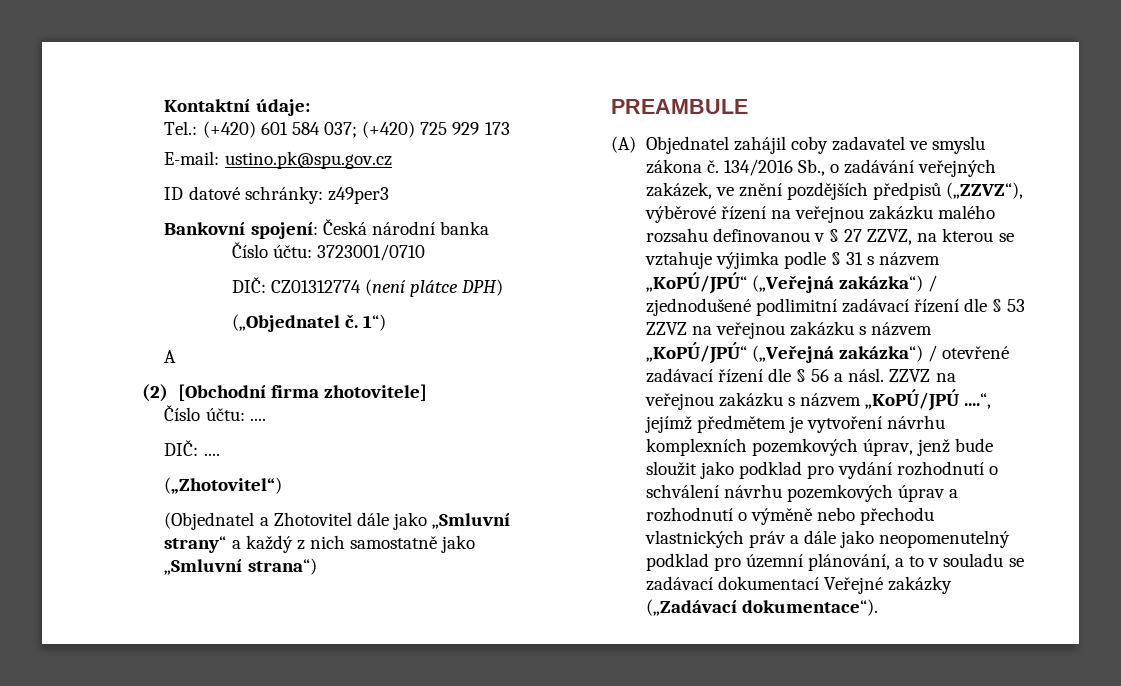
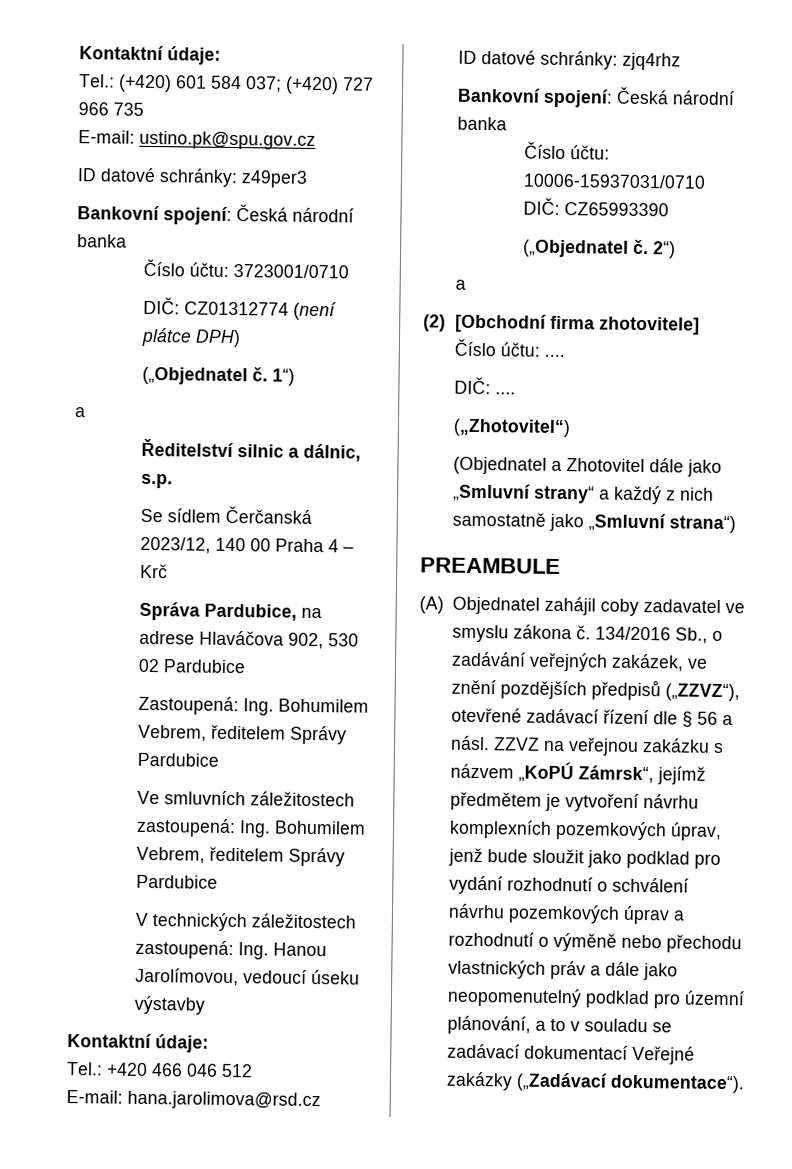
[420,122,510,135] 725 929 173 -> [342,77,374,91] [77,102,144,116] 727 966 735
[164,350,177,363] A -> [74,407,86,418] [141,438,362,462] [141,473,174,489] [140,505,313,524] [140,536,355,554] [140,563,169,579] [139,601,323,621] [139,630,360,650] [138,658,247,674] [138,695,370,716] [138,724,348,745] [137,752,220,767] [137,790,356,807] [136,817,367,838] [136,846,346,867] [136,874,219,889] [135,912,357,932] [135,939,328,960] [135,967,361,987] [134,995,206,1015] [66,1033,209,1053] [65,1062,253,1078] [65,1090,321,1111] [457,49,681,71] [456,86,735,108] [456,116,507,131] [524,141,611,160] [523,173,707,189] [523,197,670,217] [523,239,677,259] [454,279,466,290] a // Ředitelství silnic a dálnic, s.p. // Se sídlem Čerčanská 2023/12, 140 00 Praha 4 – Krč // Správa Pardubice, na adrese Hlaváčova 902, 530 02 Pardubice // Zastoupená: Ing. Bohumilem Vebrem, ředitelem Správy Pardubice // Ve smluvních záležitostech zastoupená: Ing. Bohumilem Vebrem, ředitelem Správy Pardubice // V technických záležitostech zastoupená: Ing. Hanou Jarolímovou, vedoucí úseku výstavby // Kontaktní údaje: // Tel.: +420 466 046 512 // E-mail: hana.jarolimova@rsd.cz // ID datové schránky: zjq4rhz // Bankovní spojení: Česká národní banka // Číslo účtu: 10006-15937031/0710 // DIČ: CZ65993390 // („Objednatel č. 2“) // a
[644,205,996,223] [645,228,1014,245] [644,251,941,269] [645,272,937,294] [645,298,1026,316] [645,321,933,339] [645,342,937,364] výběrové řízení na veřejnou zakázku malého rozsahu definovanou v § 27 ZZVZ, na kterou se vztahuje výjimka podle § 31 s názvem „KoPÚ/JPÚ“ („Veřejná zakázka“) / zjednodušené podlimitní zadávací řízení dle § 53 ZZVZ na veřejnou zakázku s názvem „KoPÚ/JPÚ“ („Veřejná zakázka“) / -> (740, 692) none
[865,389,992,411] „KoPÚ/JPÚ ....“, -> [517,761,654,784] „KoPÚ Zámrsk“,

